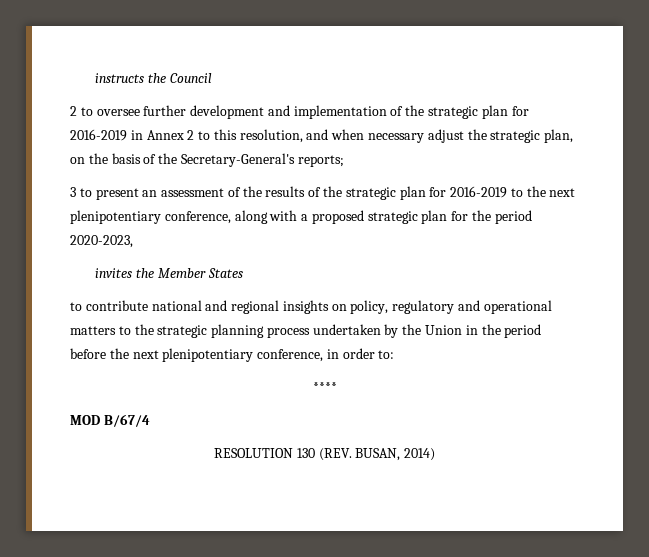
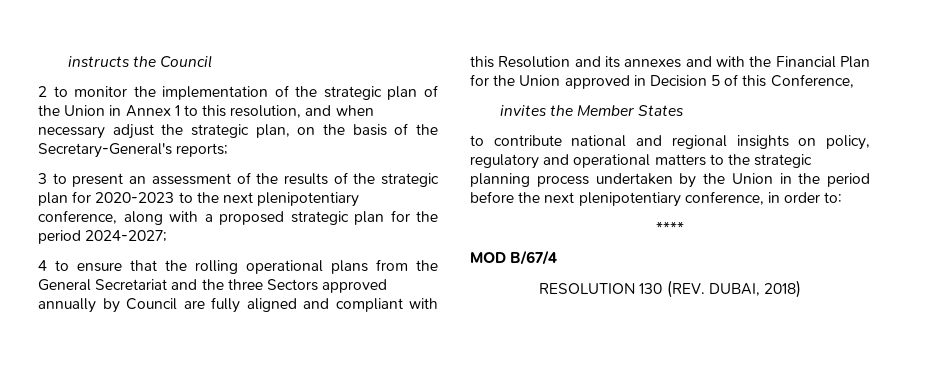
[96,105,290,119] oversee further development and -> [74,86,156,97] monitor the
[511,106,529,116] [70,129,127,141] for 2016-2019 -> [423,85,438,97] [38,105,106,116] of the Union
[187,130,195,140] 2 -> [174,105,180,116] 1
[450,186,508,198] 2016-2019 -> [95,192,175,203] 2020-2023
[70,235,133,248] 2020-2023, -> [85,230,168,242] [38,259,438,274] [38,279,388,293] [38,297,438,313] [470,56,870,68] [470,74,854,89] 2024-2027; // 4 to ensure that the rolling operational plans from the General Secretariat and the three Sectors approved annually by Council are fully aligned and compliant with this Resolution and its annexes and with the Financial Plan for the Union approved in Decision 5 of this Conference,
[355,448,436,461] BUSAN, 2014) -> [708,280,801,298] DUBAI, 2018)

